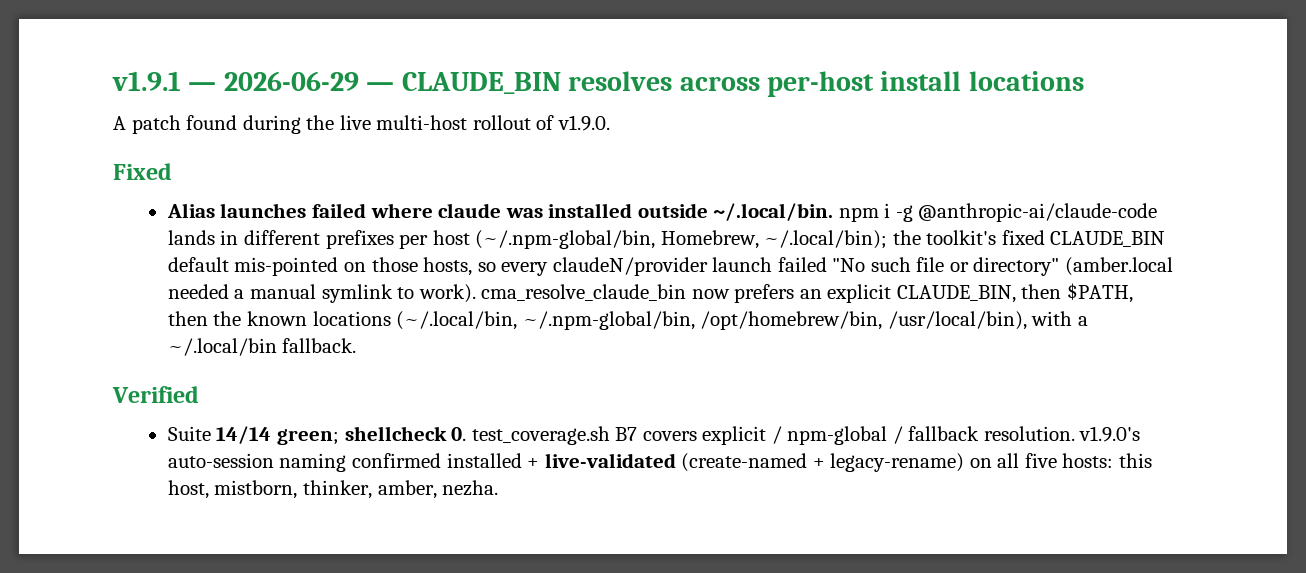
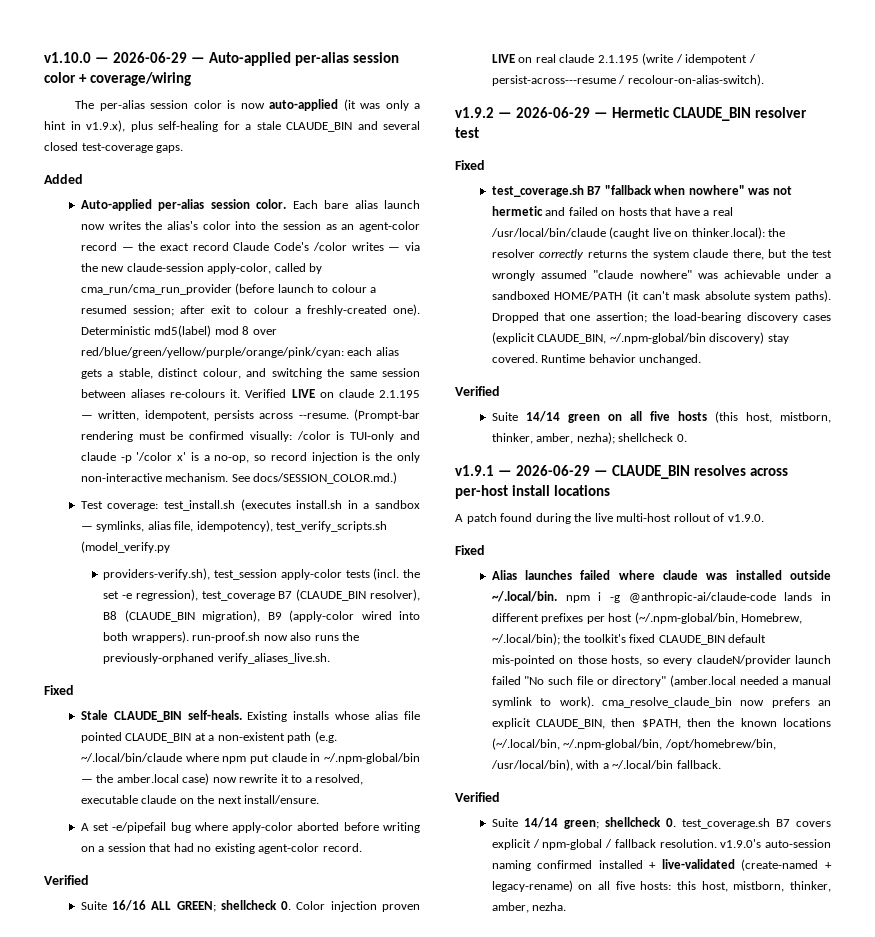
(112, 81) none -> [44,52,400,66] [44,72,192,86] [75,99,420,111] [44,120,420,132] [44,142,184,153] [44,174,83,184] [80,199,420,211] [80,221,420,232] [80,242,420,251] [80,263,323,274] [80,283,377,295] [80,304,420,316] [80,325,277,337] [80,347,399,358] [80,368,420,379] [80,389,420,398] [80,409,420,421] [80,431,420,442] [80,452,420,463] [80,472,398,484] [80,499,420,511] [80,520,388,532] [80,541,170,553] [103,568,421,580] [103,589,420,601] [103,610,420,622] [103,631,360,643] [103,653,330,664] [44,685,74,695] [80,710,420,722] [80,731,337,743] [80,753,420,764] [80,773,364,785] [80,795,320,804] [80,822,420,833] [80,843,362,854] [44,875,89,885] [80,900,420,912] [491,53,756,65] [491,74,764,86] [455,107,808,121] [455,127,479,138] [455,160,485,170] [491,185,792,197] [491,206,733,216] [490,227,786,239] [491,249,832,260] [491,270,831,281] [491,290,831,302] [491,312,831,323] [491,332,789,344] [491,354,702,365] [455,386,500,396] [491,411,831,423] [491,432,687,444] v1.10.0 — 2026-06-29 — Auto-applied per-alias session color + coverage/wiring // The per-alias session color is now auto-applied (it was only a hint in v1.9.x), plus self-healing for a stale CLAUDE_BIN and several closed test-coverage gaps. // Added // Auto-applied per-alias session color. Each bare alias launch now writes the alias's color into the session as an agent-color record — the exact record Claude Code's /color writes — via the new claude-session apply-color, called by cma_run/cma_run_provider (before launch to colour a resumed session; after exit to colour a freshly-created one). Deterministic md5(label) mod 8 over red/blue/green/yellow/purple/orange/pink/cyan: each alias gets a stable, distinct colour, and switching the same session between aliases re-colours it. Verified LIVE on claude 2.1.195 — written, idempotent, persists across --resume. (Prompt-bar rendering must be confirmed visually: /color is TUI-only and claude -p '/color x' is a no-op, so record injection is the only non-interactive mechanism. See docs/SESSION_COLOR.md.) // Test coverage: test_install.sh (executes install.sh in a sandbox — symlinks, alias file, idempotency), test_verify_scripts.sh (model_verify.py // providers-verify.sh), test_session apply-color tests (incl. the set -e regression), test_coverage B7 (CLAUDE_BIN resolver), B8 (CLAUDE_BIN migration), B9 (apply-color wired into both wrappers). run-proof.sh now also runs the previously-orphaned verify_aliases_live.sh. // Fixed // Stale CLAUDE_BIN self-heals. Existing installs whose alias file pointed CLAUDE_BIN at a non-existent path (e.g. ~/.local/bin/claude where npm put claude in ~/.npm-global/bin — the amber.local case) now rewrite it to a resolved, executable claude on the next install/ensure. // A set -e/pipefail bug where apply-color aborted before writing on a session that had no existing agent-color record. // Verified // Suite 16/16 ALL GREEN; shellcheck 0. Color injection proven LIVE on real claude 2.1.195 (write / idempotent / persist-across---resume / recolour-on-alias-switch). // v1.9.2 — 2026-06-29 — Hermetic CLAUDE_BIN resolver test // Fixed // test_coverage.sh B7 "fallback when nowhere" was not hermetic and failed on hosts that have a real /usr/local/bin/claude (caught live on thinker.local): the resolver correctly returns the system claude there, but the test wrongly assumed "claude nowhere" was achievable under a sandboxed HOME/PATH (it can't mask absolute system paths). Dropped that one assertion; the load-bearing discovery cases (explicit CLAUDE_BIN, ~/.npm-global/bin discovery) stay covered. Runtime behavior unchanged. // Verified // Suite 14/14 green on all five hosts (this host, mistborn, thinker, amber, nezha); shellcheck 0. //

